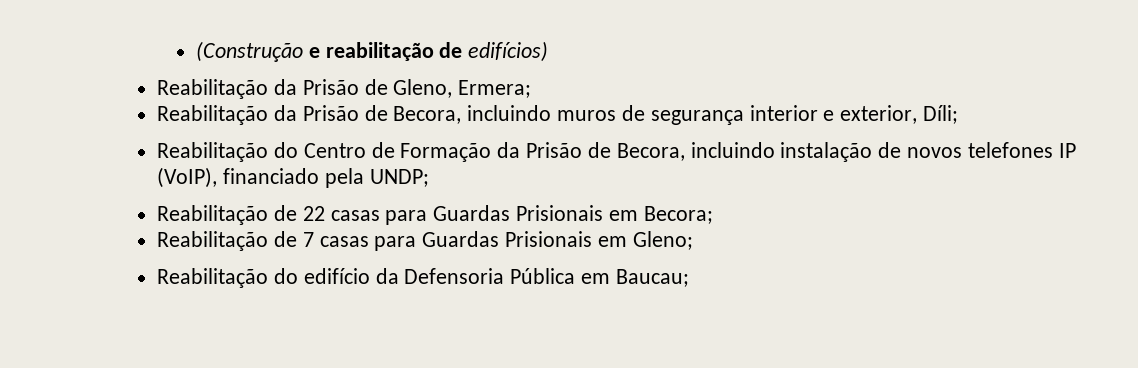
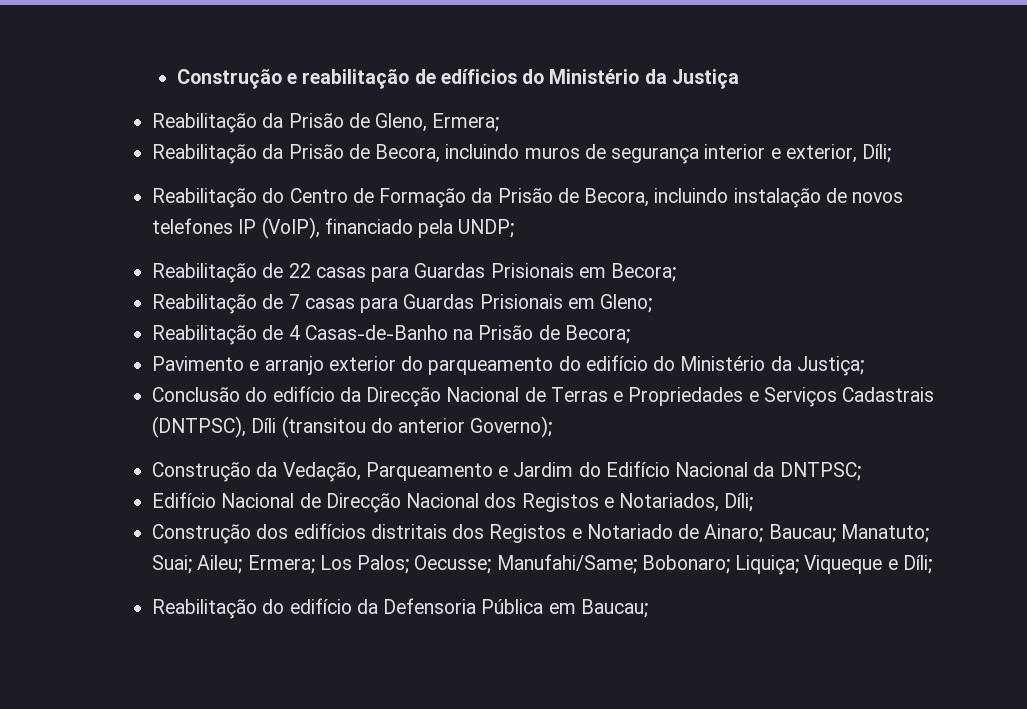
[196,41,304,62] (Construção -> [176,69,282,89] Construção
[468,41,549,62] edifícios) -> [440,69,739,89] edíficios do Ministério da Justiça
(693, 240) none -> [151,325,630,345] [151,355,864,376] [151,386,935,407] [151,416,553,438] [151,461,861,482] [151,492,754,513] [151,523,929,544] [151,554,932,575] // Reabilitação de 4 Casas-de-Banho na Prisão de Becora; // Pavimento e arranjo exterior do parqueamento do edifício do Ministério da Justiça; // Conclusão do edifício da Direcção Nacional de Terras e Propriedades e Serviços Cadastrais (DNTPSC), Díli (transitou do anterior Governo); // Construção da Vedação, Parqueamento e Jardim do Edifício Nacional da DNTPSC; // Edifício Nacional de Direcção Nacional dos Registos e Notariados, Díli; // Construção dos edifícios distritais dos Registos e Notariado de Ainaro; Baucau; Manatuto; Suai; Aileu; Ermera; Los Palos; Oecusse; Manufahi/Same; Bobonaro; Liquiça; Viqueque e Díli;

